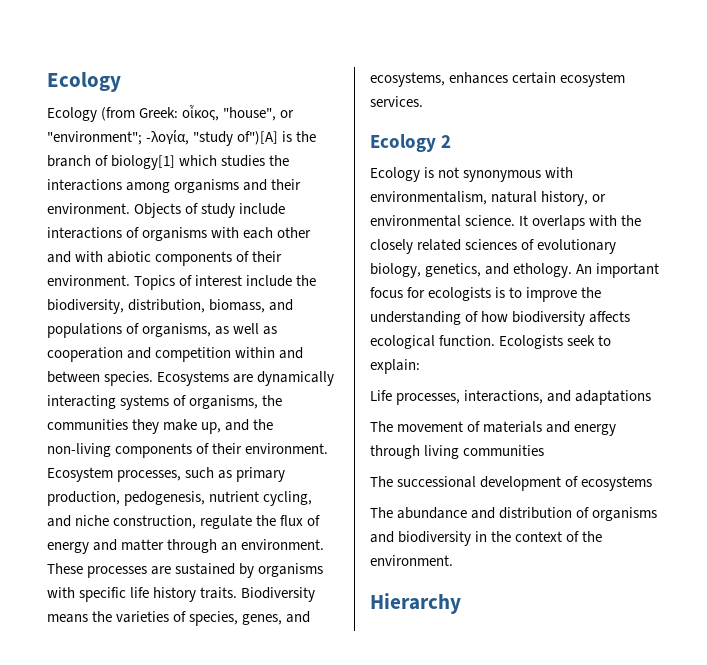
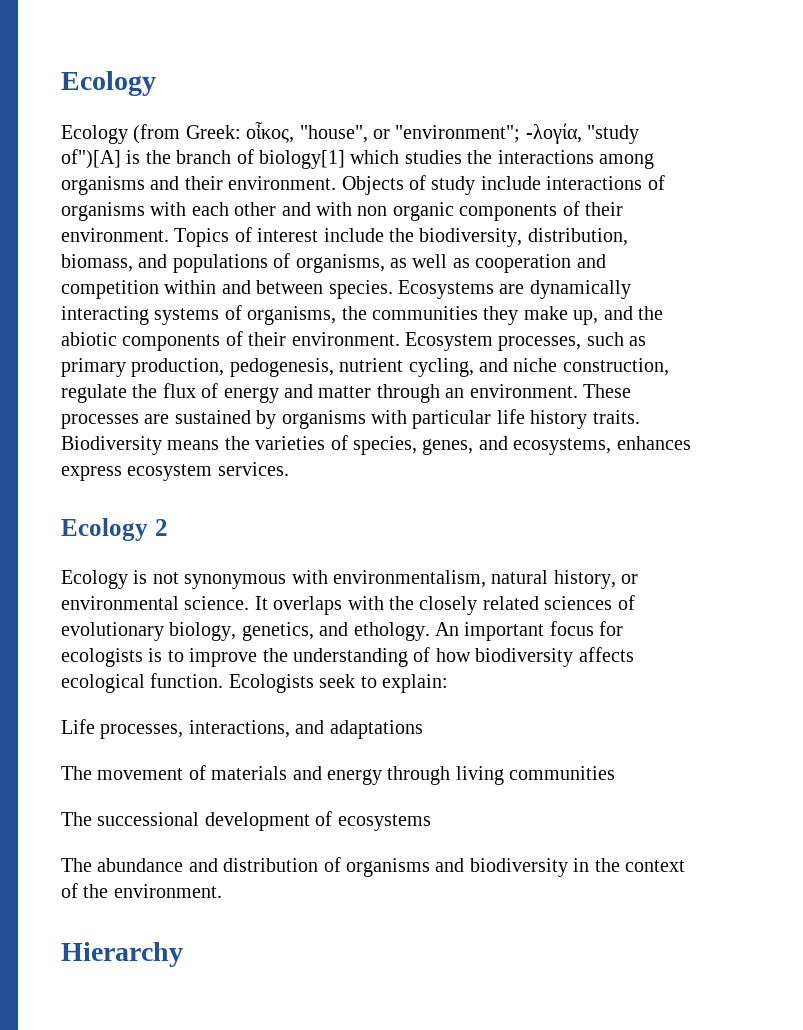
[107,251,152,263] abiotic -> [357,202,454,221] non organic
[47,443,111,457] non-living -> [61,332,117,346] abiotic
[79,587,127,602] specific -> [412,410,492,429] particular
[512,72,557,84] certain -> [61,466,122,481] express

